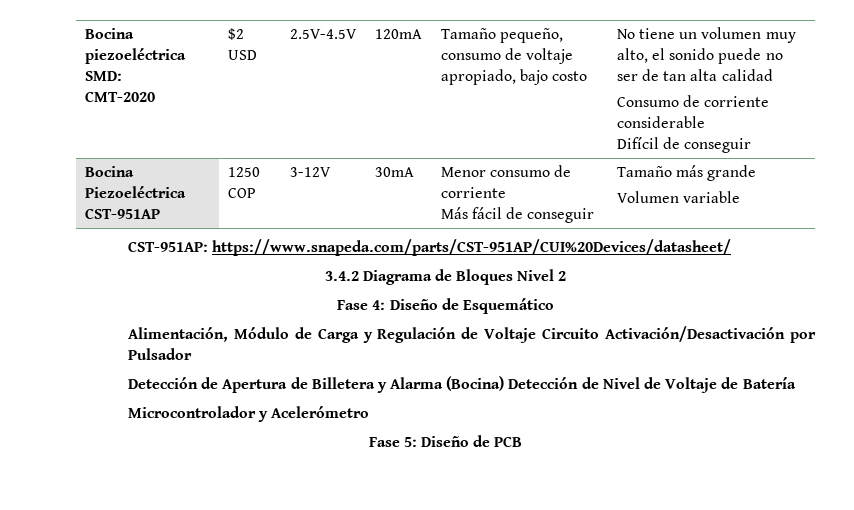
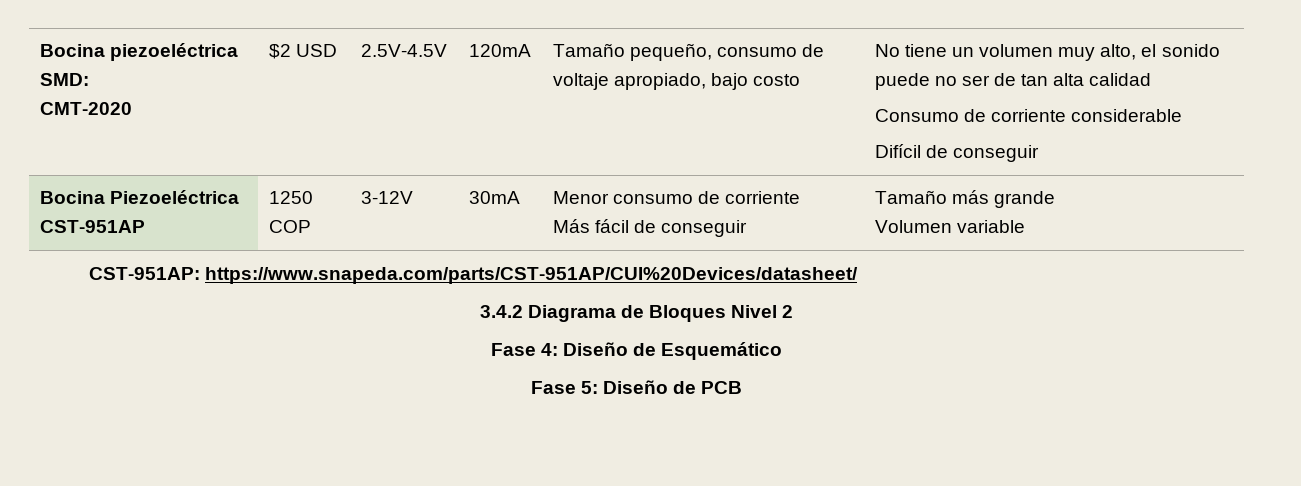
[127,326,816,343] [127,348,192,360] [127,376,796,393] [127,406,370,422] // Alimentación, Módulo de Carga y Regulación de Voltaje Circuito Activación/Desactivación por Pulsador // Detección de Apertura de Billetera y Alarma (Bocina) Detección de Nivel de Voltaje de Batería // Microcontrolador y Acelerómetro -> (783, 351) none

